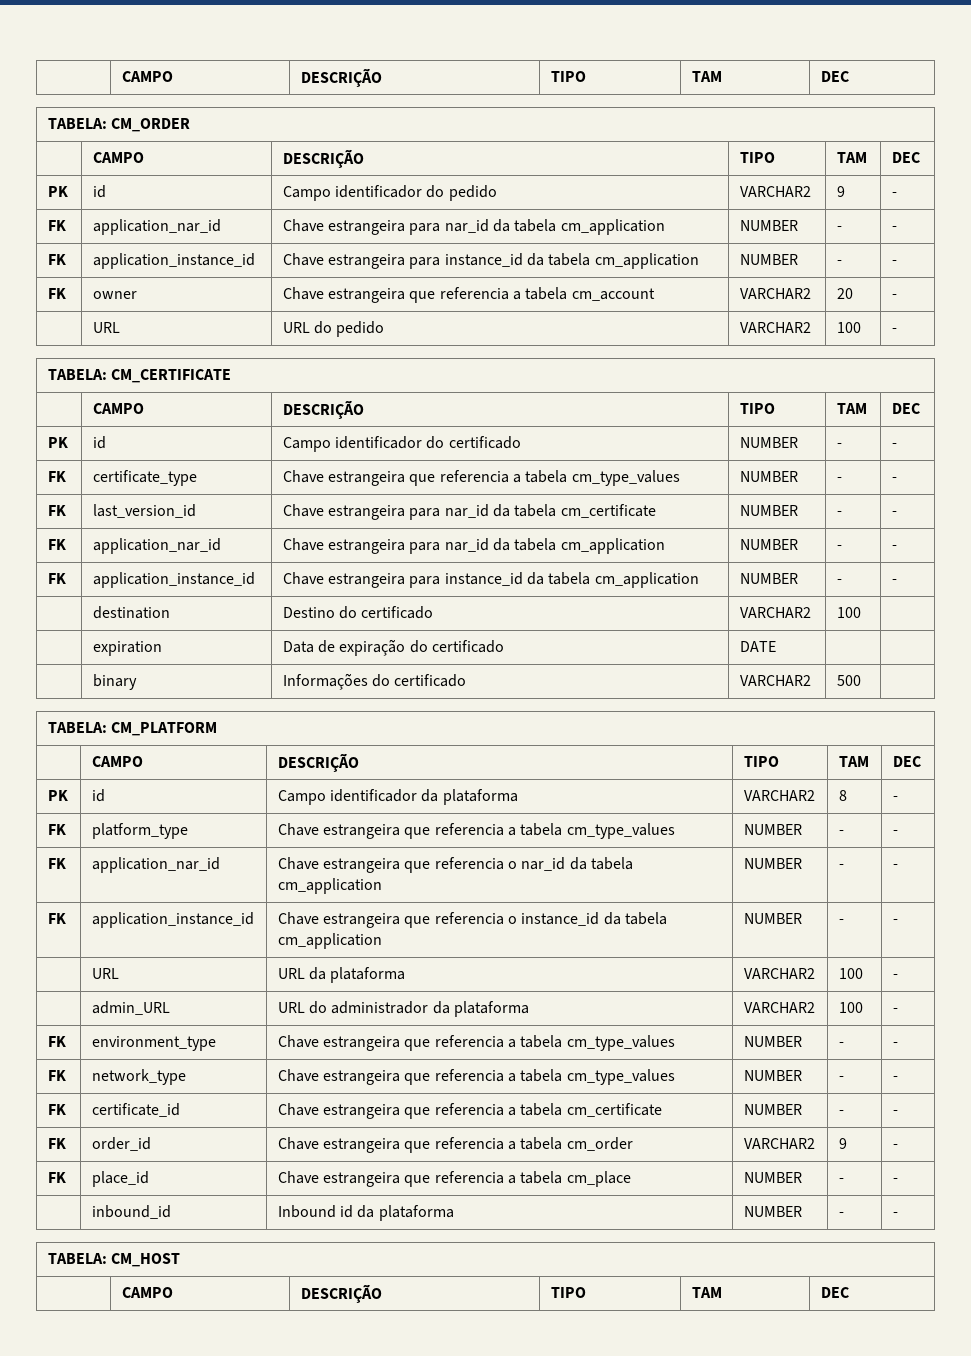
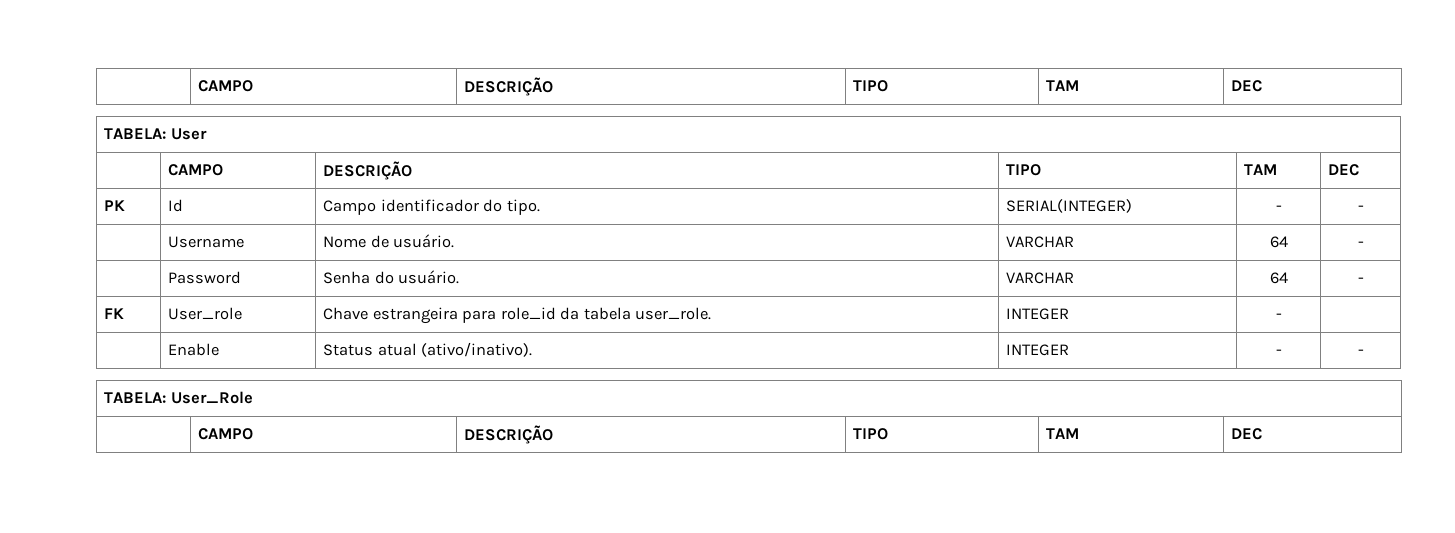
[110,118,190,132] [92,152,144,163] [282,149,364,168] [739,152,775,163] [836,152,867,163] [891,152,920,163] [47,186,68,197] [92,185,106,198] [282,185,497,201] [739,186,811,197] [836,186,845,197] [891,192,897,197] [47,220,66,231] [92,219,221,235] [282,219,665,235] [739,220,798,231] [836,226,842,231] [891,226,897,231] [47,254,66,265] [92,253,255,269] [282,253,699,269] [739,254,798,265] [836,260,842,265] [891,260,897,265] [47,288,66,299] [92,291,137,299] [282,287,655,303] [739,288,811,299] [836,288,853,299] [891,294,897,299] [92,322,120,333] [282,321,385,337] [739,322,811,333] [836,322,861,333] [891,328,897,333] [47,369,231,383] [92,403,144,414] [282,400,364,419] [739,403,775,414] [836,403,867,414] [891,403,920,414] [47,437,68,448] [92,436,106,449] [282,436,521,452] [739,437,798,448] [836,443,842,448] [891,443,897,448] [47,471,66,482] [92,470,197,486] [282,470,680,486] [739,471,798,482] [836,477,842,482] [891,477,897,482] [47,505,66,516] [92,504,196,518] [282,504,656,520] [739,505,798,516] [836,511,842,516] [891,511,897,516] [47,539,66,550] [92,538,221,554] [282,538,665,554] [739,539,798,550] [836,545,842,550] [891,545,897,550] [47,573,66,584] [92,572,255,588] [282,572,699,588] [739,573,798,584] [836,579,842,584] [891,579,897,584] [92,606,170,619] [282,606,434,619] [739,607,811,618] [836,607,861,618] [92,641,162,656] [282,639,504,656] [739,641,776,652] [92,674,137,690] [282,673,467,690] [739,675,811,686] [836,675,861,686] [47,722,217,736] [91,756,143,767] [277,753,359,772] [743,756,779,767] [838,756,869,767] [892,756,921,767] [47,790,68,801] [91,789,105,802] [277,789,518,805] [743,790,815,801] [838,790,847,801] [892,796,898,801] [47,824,66,835] [91,823,188,839] [277,823,675,839] [743,824,802,835] [838,830,844,835] [892,830,898,835] [47,858,66,869] [91,857,220,873] [277,857,633,873] [277,878,382,894] [743,858,802,869] [838,864,844,869] [892,864,898,869] [47,913,66,924] [91,912,254,928] [277,912,667,928] [277,933,382,949] [743,913,802,924] [838,919,844,924] [892,919,898,924] [91,968,119,979] [277,967,406,983] [743,968,815,979] [838,968,863,979] [892,974,898,979] [91,1001,170,1015] [277,1001,529,1017] [743,1002,815,1013] [838,1002,863,1013] [892,1008,898,1013] [47,1036,66,1047] [91,1036,216,1051] [277,1035,675,1051] [743,1036,802,1047] [838,1042,844,1047] [892,1042,898,1047] [47,1070,66,1081] [91,1069,186,1085] [277,1069,675,1085] [743,1070,802,1081] [838,1076,844,1081] [892,1076,898,1081] [47,1104,66,1115] [91,1103,180,1117] [277,1103,662,1119] [743,1104,802,1115] [838,1110,844,1115] [892,1110,898,1115] [47,1138,66,1149] [91,1137,151,1151] [277,1137,633,1153] [743,1138,815,1149] [838,1138,847,1149] [892,1144,898,1149] [47,1172,66,1183] [91,1171,149,1187] [277,1171,631,1187] [743,1172,802,1183] [838,1178,844,1183] [892,1178,898,1183] [91,1205,171,1219] [277,1205,454,1221] [743,1206,802,1217] [838,1212,844,1217] [892,1212,898,1217] [47,1253,180,1267] [121,1287,173,1298] [300,1284,382,1303] [550,1287,586,1298] [691,1287,722,1298] [820,1287,849,1298] CM_ORDER // | CAMPO | DESCRIÇÃO | TIPO | TAM | DEC // PK | id | Campo identificador do pedido | VARCHAR2 | 9 | - // FK | application_nar_id | Chave estrangeira para nar_id da tabela cm_application | NUMBER | - | - // FK | application_instance_id | Chave estrangeira para instance_id da tabela cm_application | NUMBER | - | - // FK | owner | Chave estrangeira que referencia a tabela cm_account | VARCHAR2 | 20 | - // | URL | URL do pedido | VARCHAR2 | 100 | - // TABELA: CM_CERTIFICATE // | CAMPO | DESCRIÇÃO | TIPO | TAM | DEC // PK | id | Campo identificador do certificado | NUMBER | - | - // FK | certificate_type | Chave estrangeira que referencia a tabela cm_type_values | NUMBER | - | - // FK | last_version_id | Chave estrangeira para nar_id da tabela cm_certificate | NUMBER | - | - // FK | application_nar_id | Chave estrangeira para nar_id da tabela cm_application | NUMBER | - | - // FK | application_instance_id | Chave estrangeira para instance_id da tabela cm_application | NUMBER | - | - // | destination | Destino do certificado | VARCHAR2 | 100 | // | expiration | Data de expiração do certificado | DATE | | // | binary | Informações do certificado | VARCHAR2 | 500 | // TABELA: CM_PLATFORM // | CAMPO | DESCRIÇÃO | TIPO | TAM | DEC // PK | id | Campo identificador da plataforma | VARCHAR2 | 8 | - // FK | platform_type | Chave estrangeira que referencia a tabela cm_type_values | NUMBER | - | - // FK | application_nar_id | Chave estrangeira que referencia o nar_id da tabela cm_application | NUMBER | - | - // FK | application_instance_id | Chave estrangeira que referencia o instance_id da tabela cm_application | NUMBER | - | - // | URL | URL da plataforma | VARCHAR2 | 100 | - // | admin_URL | URL do administrador da plataforma | VARCHAR2 | 100 | - // FK | environment_type | Chave estrangeira que referencia a tabela cm_type_values | NUMBER | - | - // FK | network_type | Chave estrangeira que referencia a tabela cm_type_values | NUMBER | - | - // FK | certificate_id | Chave estrangeira que referencia a tabela cm_certificate | NUMBER | - | - // FK | order_id | Chave estrangeira que referencia a tabela cm_order | VARCHAR2 | 9 | - // FK | place_id | Chave estrangeira que referencia a tabela cm_place | NUMBER | - | - // | inbound_id | Inbound id da plataforma | NUMBER | - | - // TABELA: CM_HOST // | CAMPO | DESCRIÇÃO | TIPO | TAM | DEC -> [170,128,207,140] [168,164,224,176] [323,161,413,180] [1006,164,1042,176] [1244,164,1278,175] [1328,164,1360,176] [104,200,126,211] [168,199,184,212] [323,199,540,215] [1006,199,1133,213] [1275,205,1282,211] [1357,205,1364,211] [168,236,245,248] [323,234,455,248] [1006,236,1075,248] [1269,236,1288,248] [1357,241,1364,247] [168,271,242,284] [323,270,460,284] [1006,272,1075,284] [1269,272,1288,284] [1357,277,1364,283] [104,308,125,319] [168,307,243,320] [323,307,712,324] [1006,308,1070,320] [1275,313,1282,319] [168,343,220,356] [323,342,533,357] [1006,344,1070,356] [1275,349,1282,355] [1357,349,1364,355] [104,391,253,404] [198,428,254,440] [464,425,554,444] [853,428,889,440] [1046,428,1080,439] [1231,428,1263,440] User // | CAMPO | DESCRIÇÃO | TIPO | TAM | DEC // PK | Id | Campo identificador do tipo. | SERIAL(INTEGER) | - | - // | Username | Nome de usuário. | VARCHAR | 64 | - // | Password | Senha do usuário. | VARCHAR | 64 | - // FK | User_role | Chave estrangeira para role_id da tabela user_role. | INTEGER | - | // | Enable | Status atual (ativo/inativo). | INTEGER | - | - // TABELA: User_Role // | CAMPO | DESCRIÇÃO | TIPO | TAM | DEC

